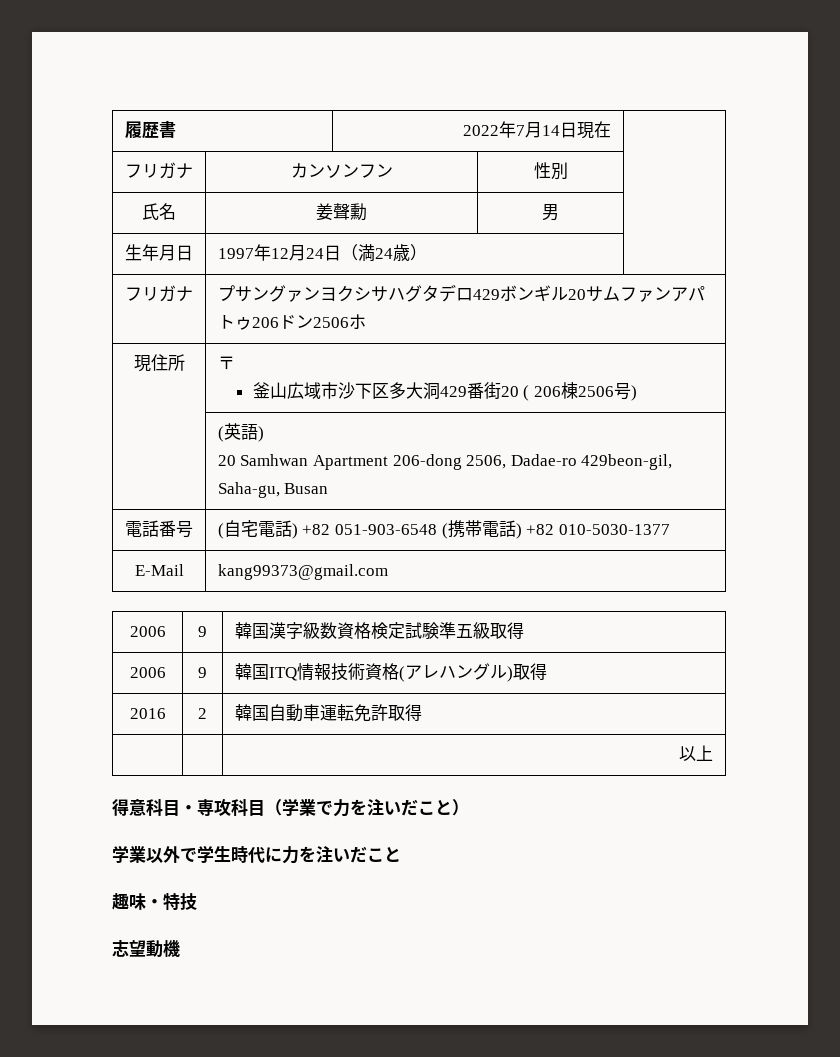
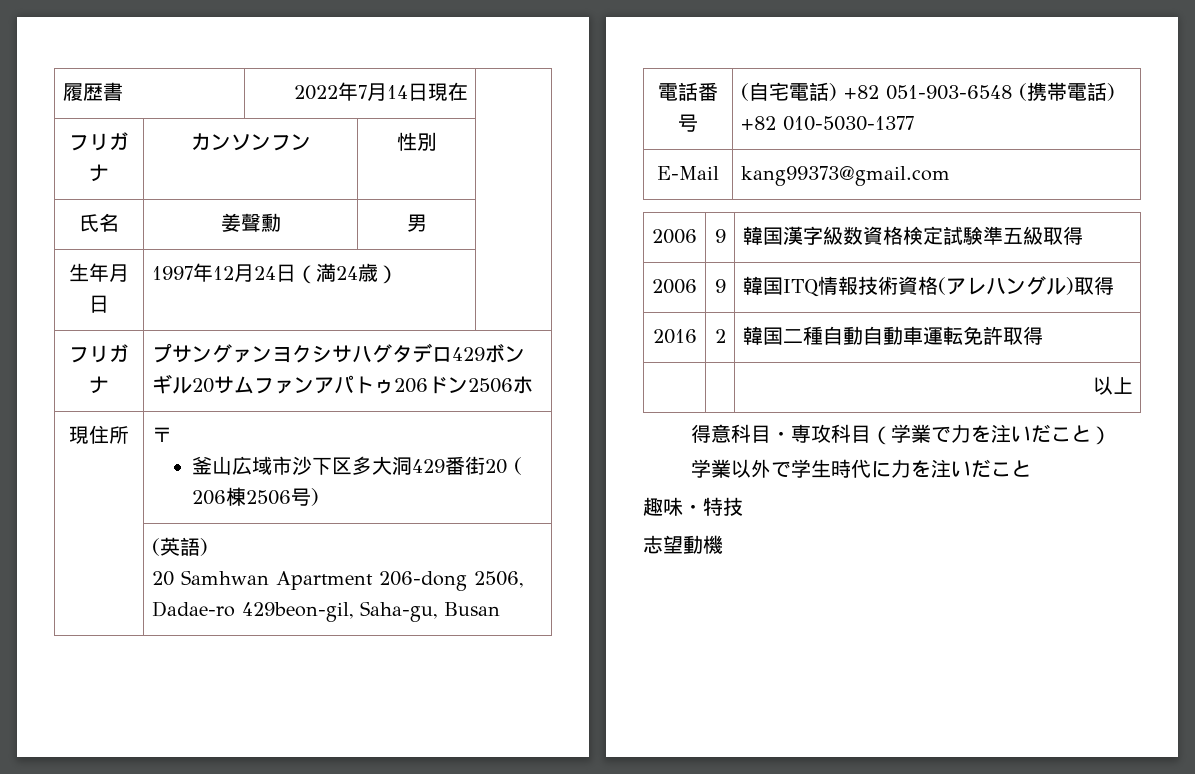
(269, 713) none -> [782,326,863,345] 二種自動

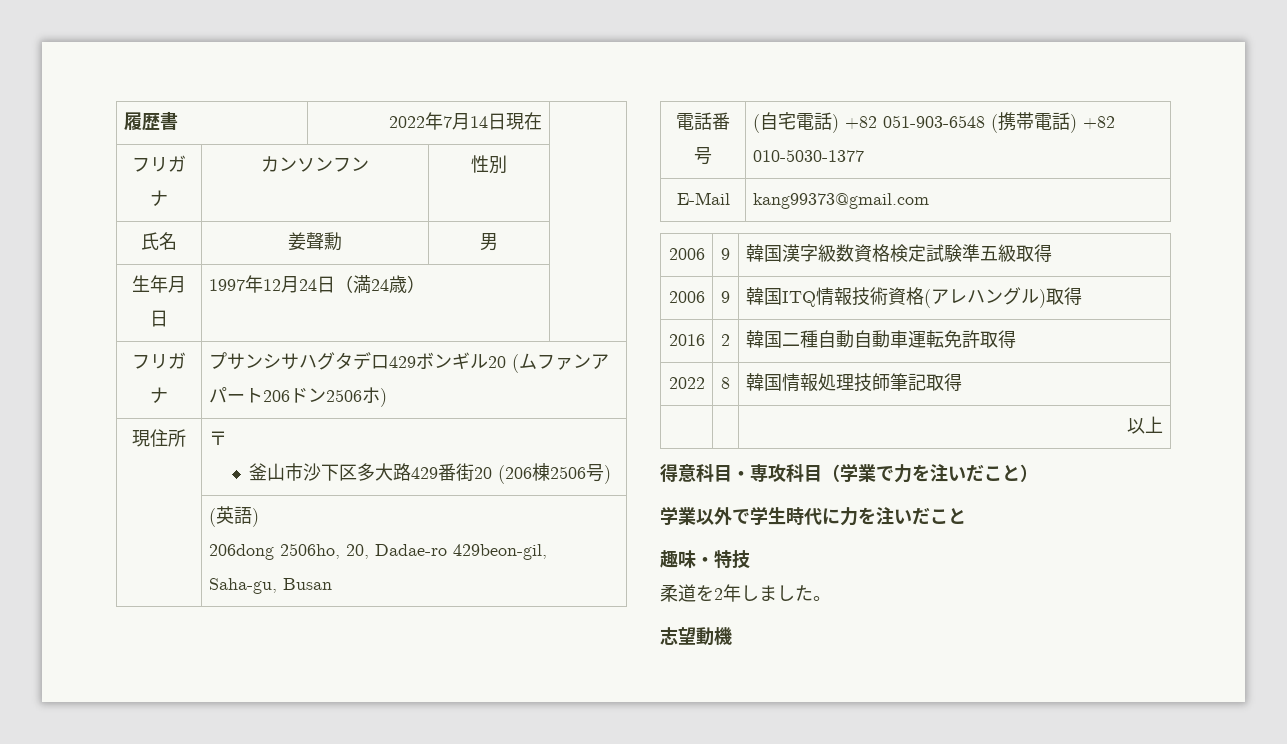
[211,344,312,363] グァンヨク -> (263, 361) none
[213,376,234,394] サ -> [511,354,519,373] (
[353,376,394,394] トゥ -> [226,388,263,403] ート
(533, 385) none -> [379,388,387,407] )
[232,456,273,475] 広域 -> (286, 472) none
[392,456,413,475] 洞 -> [393,463,412,481] 路
[514,457,523,475] [192,490,227,505] ( 206 -> [498,465,533,484] (206
[151,570,523,591] 20 Samhwan Apartment 206-dong 2506, -> [208,543,369,560] 206dong 2506ho, 20,
(1043, 335) none -> [668,377,705,389] [721,377,730,389] [745,373,962,392] // 2022 | 8 | 韓国情報処理技師筆記取得
(743, 506) none -> [660,584,831,602] // 柔道を2年しました。

